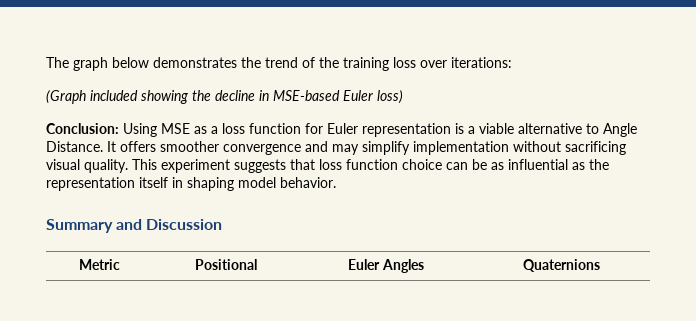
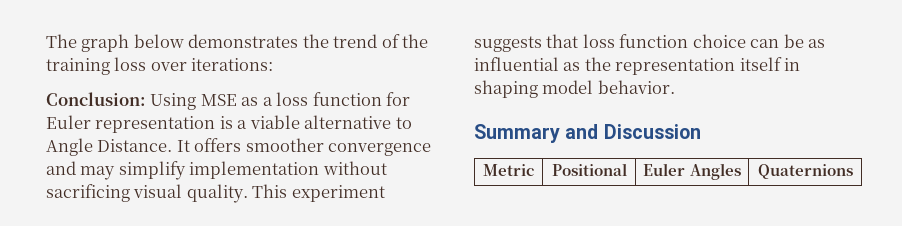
[46,90,403,104] // (Graph included showing the decline in MSE-based Euler loss) -> (274, 64) none

